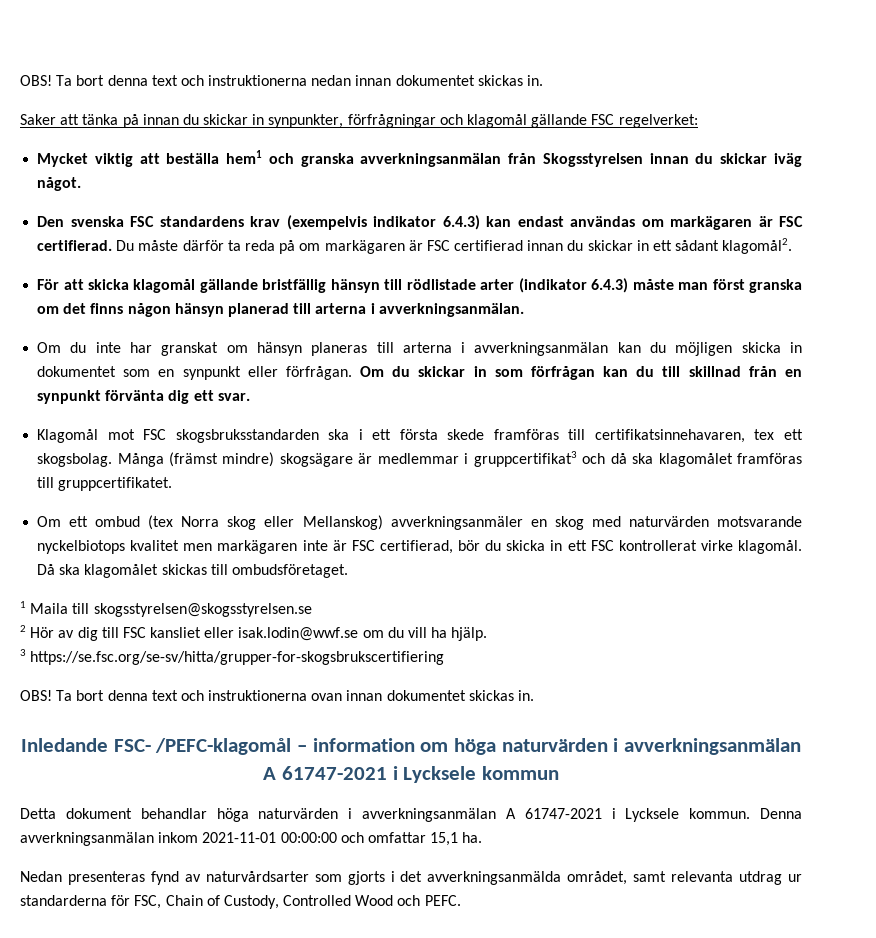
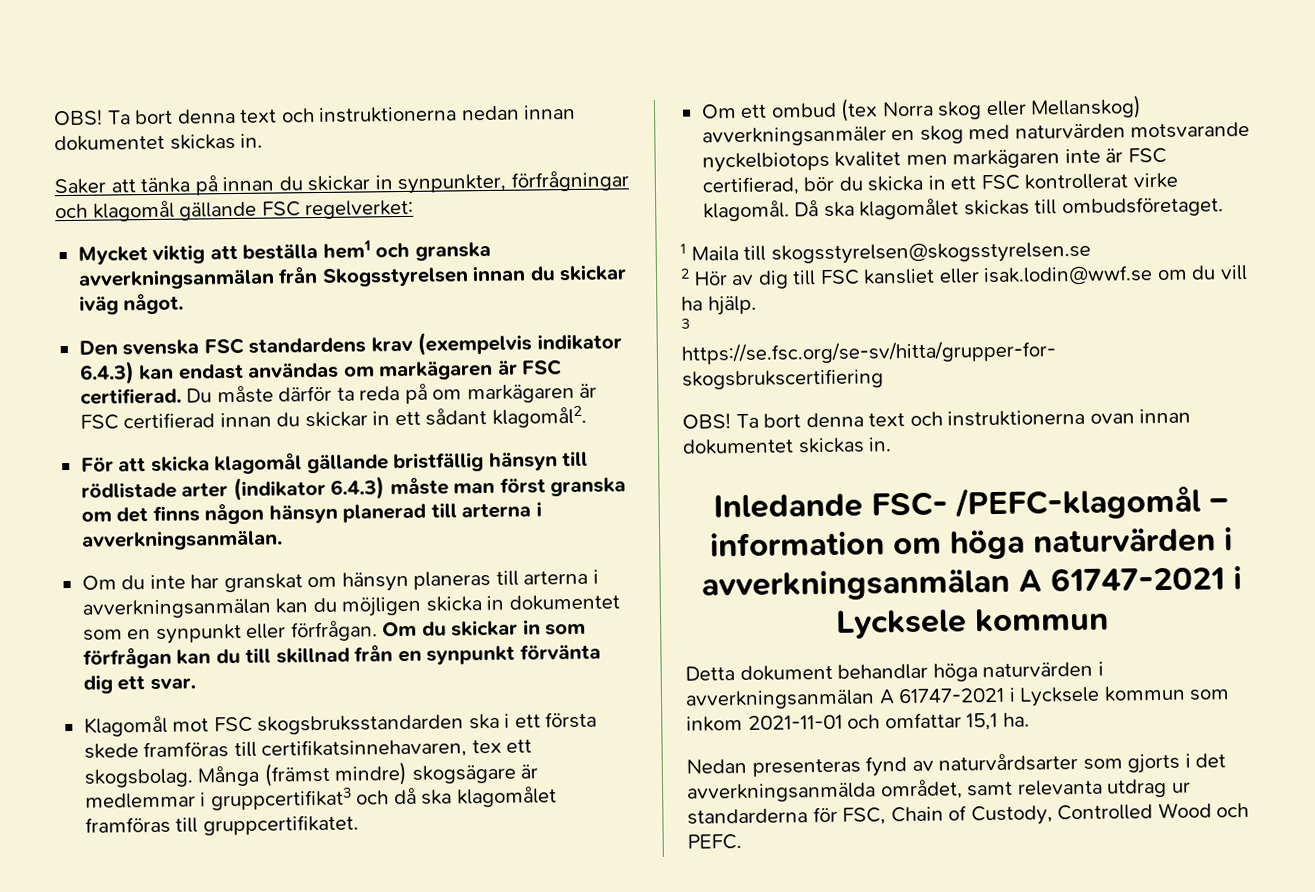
[689,808,803,819] [20,832,154,846] kommun. Denna avverkningsanmälan -> [1103,685,1231,702] kommun som
[280,832,337,843] 00:00:00 -> (843, 722) none

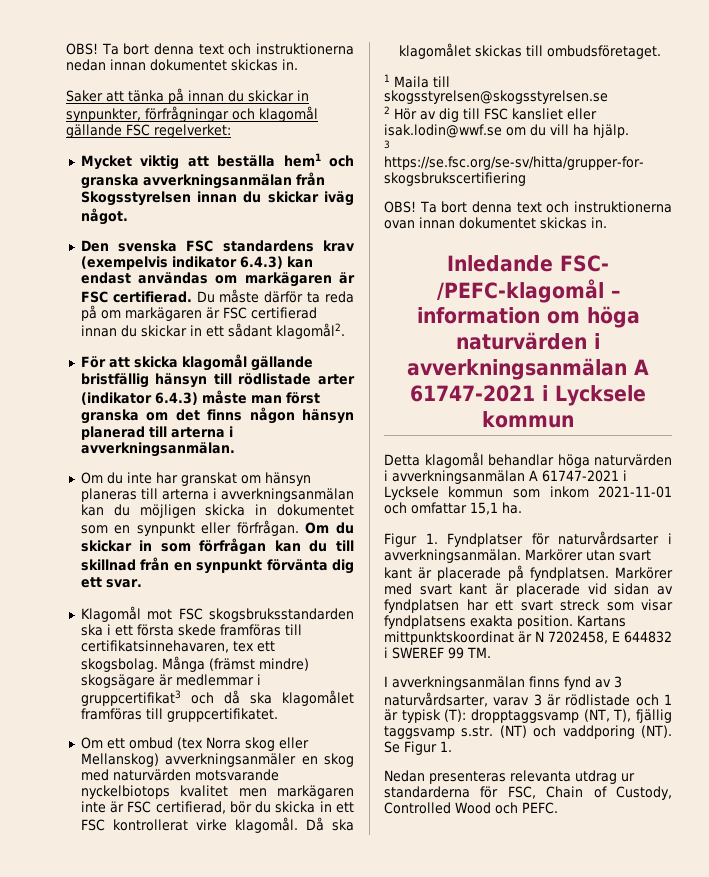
[739,664,833,682] dokument -> [424,452,484,468] klagomål
[686,753,1227,777] [687,779,1014,803] Nedan presenteras fynd av naturvårdsarter som gjorts i det avverkningsanmälda området, samt -> [384,531,672,547] [384,549,651,563] [384,565,673,581] [384,583,673,597] [384,599,673,613] [384,615,626,629] [384,631,672,645] [384,647,491,659] [384,676,622,690] [384,692,672,707] [384,709,672,723] [384,725,672,739] [384,741,452,755] [384,770,506,784] Figur 1. Fyndplatser för naturvårdsarter i avverkningsanmälan. Markörer utan svart kant är placerade på fyndplatsen. Markörer med svart kant är placerade vid sidan av fyndplatsen har ett svart streck som visar fyndplatsens exakta position. Kartans mittpunktskoordinat är N 7202458, E 644832 i SWEREF 99 TM. // I avverkningsanmälan finns fynd av 3 naturvårdsarter, varav 3 är rödlistade och 1 är typisk (T): dropptaggsvamp (NT, T), fjällig taggsvamp s.str. (NT) och vaddporing (NT). Se Figur 1. // Nedan presenteras

